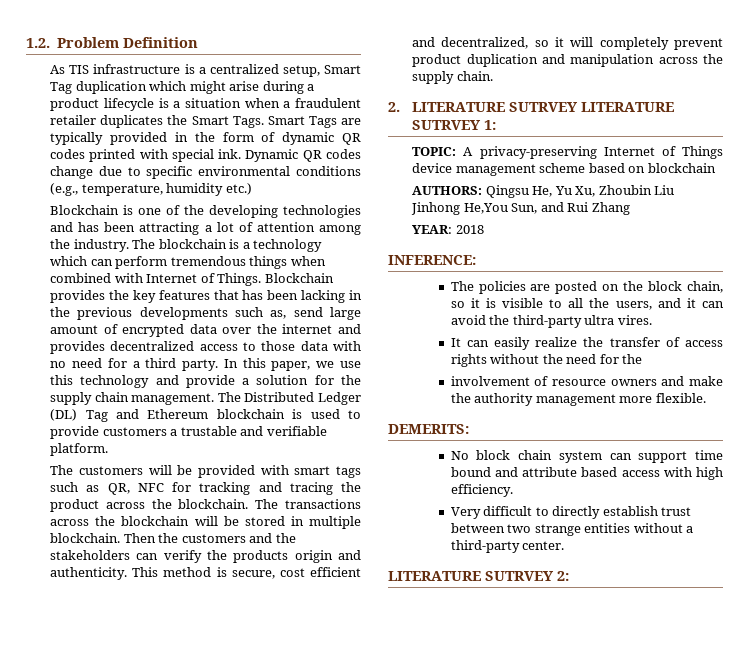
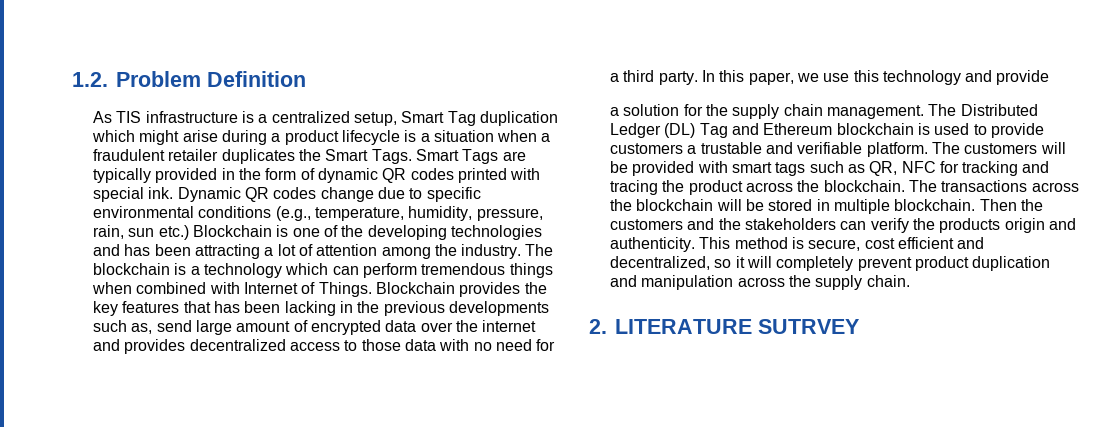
[166,183,224,196] humidity -> [408,206,543,221] [92,225,155,239] humidity, pressure, rain, sun
(252, 189) // -> (189, 232) none
(235, 381) none -> (1050, 77) //
(109, 449) // -> (928, 149) none
[581,102,675,112] [412,120,497,130] [412,146,723,159] [412,163,716,176] [412,185,675,198] [411,202,630,215] [412,225,484,234] [388,255,476,265] [450,281,723,294] [450,298,725,310] [450,315,652,328] [450,337,723,350] [450,354,643,367] [450,376,723,386] [450,393,706,406] [388,424,469,434] [450,450,723,463] [450,467,723,480] [450,484,513,497] [450,506,692,519] [450,523,694,536] [450,540,565,553] [388,571,569,581] LITERATURE SUTRVEY 1: // TOPIC: A privacy-preserving Internet of Things device management scheme based on blockchain // AUTHORS: Qingsu He, Yu Xu, Zhoubin Liu Jinhong He,You Sun, and Rui Zhang // YEAR: 2018 // INFERENCE: // The policies are posted on the block chain, so it is visible to all the users, and it can avoid the third-party ultra vires. // It can easily realize the transfer of access rights without the need for the // involvement of resource owners and make the authority management more flexible. // DEMERITS: // No block chain system can support time bound and attribute based access with high efficiency. // Very difficult to directly establish trust between two strange entities without a third-party center. // LITERATURE SUTRVEY 2: -> (859, 326) none

